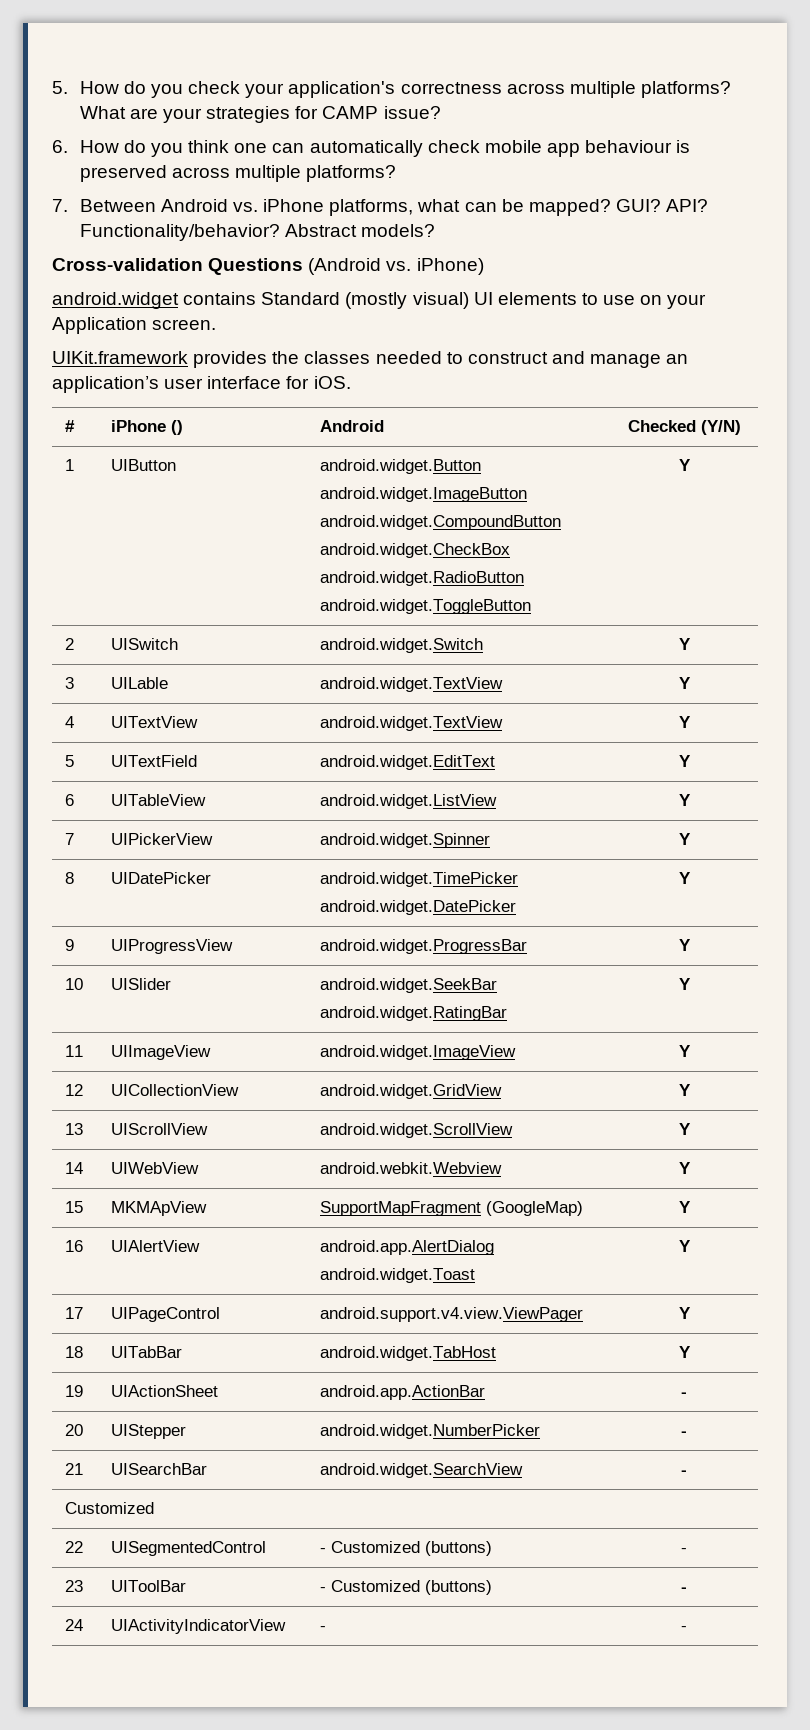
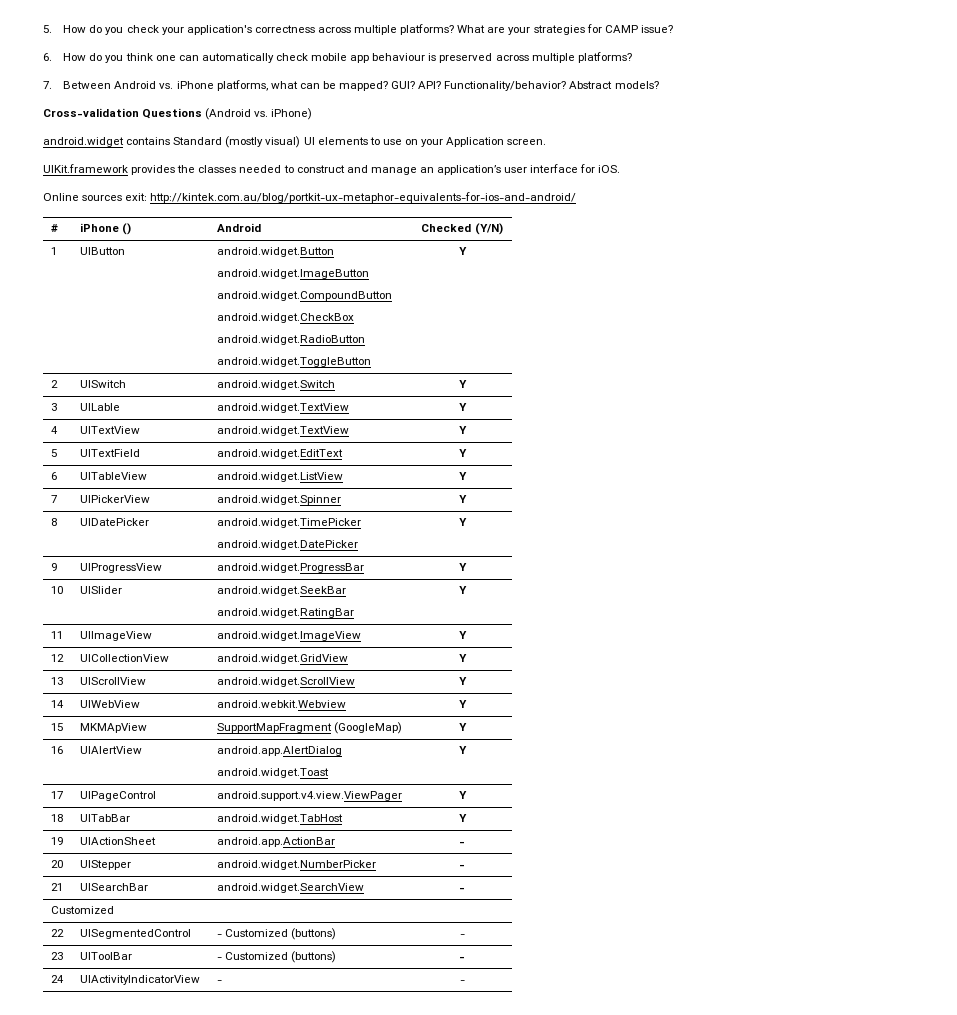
(351, 382) none -> [43,192,577,203] // Online sources exit: http://kintek.com.au/blog/portkit-ux-metaphor-equivalents-for-ios-and-android/

